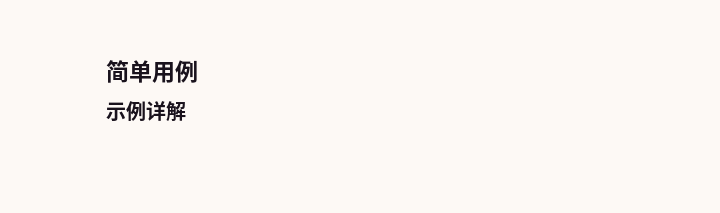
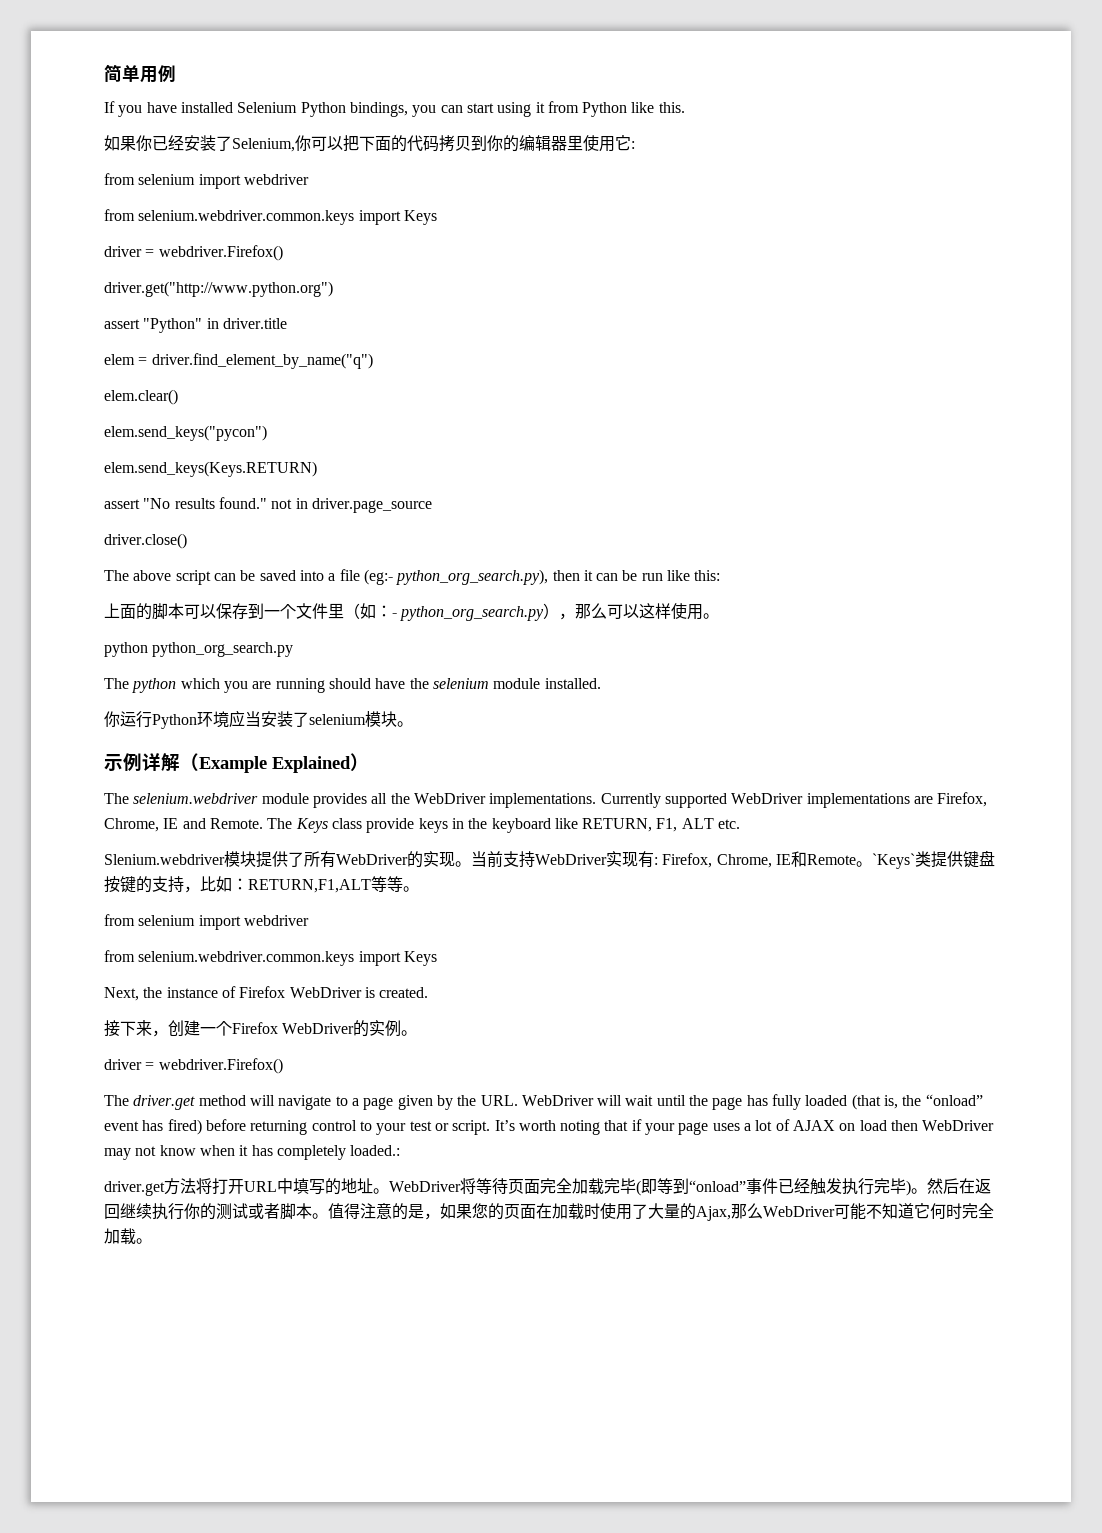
[106,101,186,122] 示例详解 -> [104,101,685,117] [104,135,635,152] [104,173,309,189] [104,209,437,225] [104,245,283,261] [104,281,333,297] [104,318,287,333] [104,353,373,369] [104,389,178,405] [104,425,267,441] [104,461,317,477] [104,497,432,513] [104,533,187,549] [104,569,721,585] [104,603,720,621] [104,642,294,657] [104,678,601,693] [104,710,413,729] [104,753,369,773] [104,792,988,808] [104,818,741,833] [104,850,995,869] [104,876,419,893] [104,914,309,930] [104,950,437,966] [104,986,429,1001] [104,1020,418,1037] [104,1058,283,1074] [104,1094,983,1110] [104,1119,995,1135] [104,1145,401,1160] [104,1178,991,1196] [104,1203,994,1221] [104,1228,152,1245] If you have installed Selenium Python bindings, you can start using it from Python like this. // 如果你已经安装了Selenium,你可以把下面的代码拷贝到你的编辑器里使用它: // from selenium import webdriver // from selenium.webdriver.common.keys import Keys // driver = webdriver.Firefox() // driver.get("http://www.python.org") // assert "Python" in driver.title // elem = driver.find_element_by_name("q") // elem.clear() // elem.send_keys("pycon") // elem.send_keys(Keys.RETURN) // assert "No results found." not in driver.page_source // driver.close() // The above script can be saved into a file (eg:- python_org_search.py), then it can be run like this: // 上面的脚本可以保存到一个文件里（如：- python_org_search.py），那么可以这样使用。 // python python_org_search.py // The python which you are running should have the selenium module installed. // 你运行Python环境应当安装了selenium模块。 // 示例详解（Example Explained） // The selenium.webdriver module provides all the WebDriver implementations. Currently supported WebDriver implementations are Firefox, Chrome, IE and Remote. The Keys class provide keys in the keyboard like RETURN, F1, ALT etc. // Slenium.webdriver模块提供了所有WebDriver的实现。当前支持WebDriver实现有: Firefox, Chrome, IE和Remote。`Keys`类提供键盘按键的支持，比如：RETURN,F1,ALT等等。 // from selenium import webdriver // from selenium.webdriver.common.keys import Keys // Next, the instance of Firefox WebDriver is created. // 接下来，创建一个Firefox WebDriver的实例。 // driver = webdriver.Firefox() // The driver.get method will navigate to a page given by the URL. WebDriver will wait until the page has fully loaded (that is, the “onload” event has fired) before returning control to your test or script. It’s worth noting that if your page uses a lot of AJAX on load then WebDriver may not know when it has completely loaded.: // driver.get方法将打开URL中填写的地址。WebDriver将等待页面完全加载完毕(即等到“onload”事件已经触发执行完毕)。然后在返回继续执行你的测试或者脚本。值得注意的是，如果您的页面在加载时使用了大量的Ajax,那么WebDriver可能不知道它何时完全加载。

